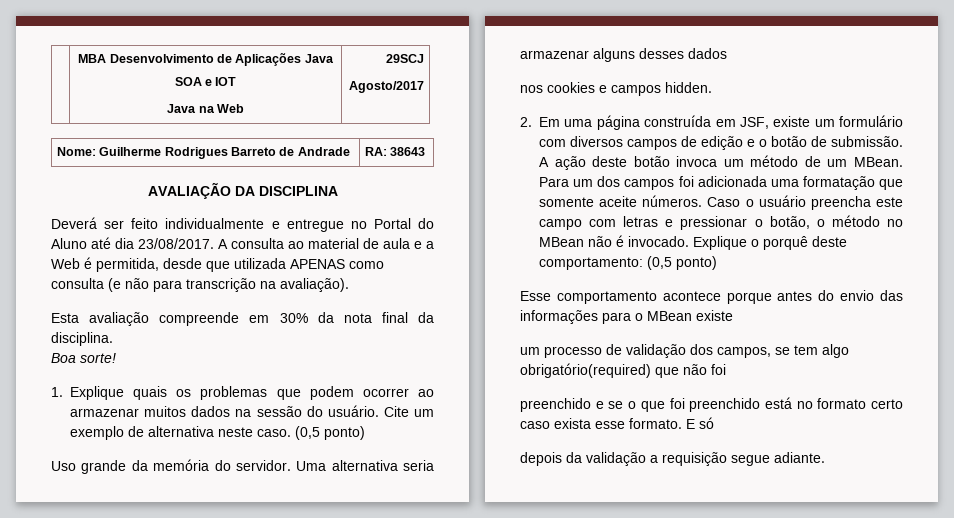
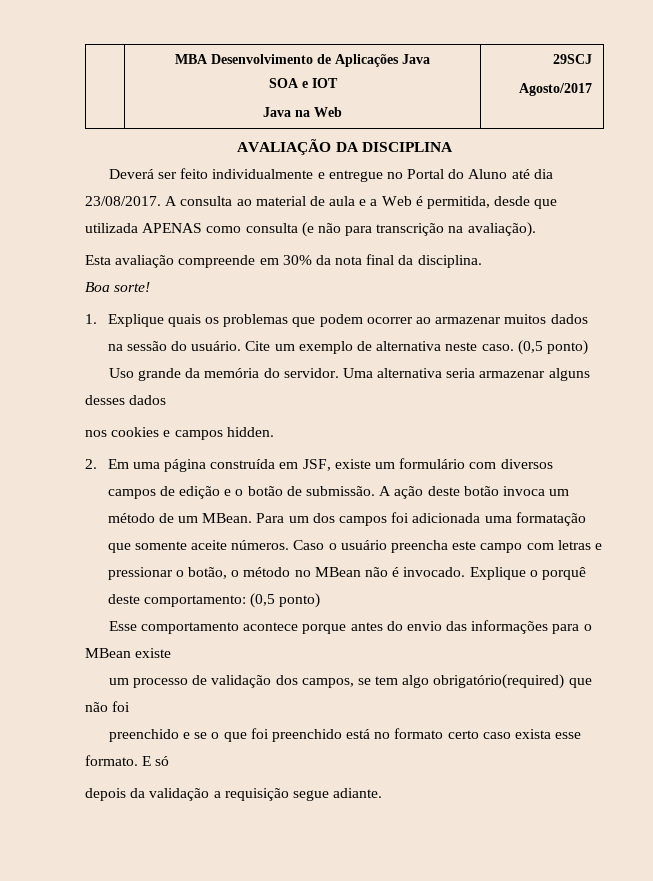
[56,147,350,159] [364,147,426,156] // Nome: Guilherme Rodrigues Barreto de Andrade | RA: 38643 -> (593, 89) none

